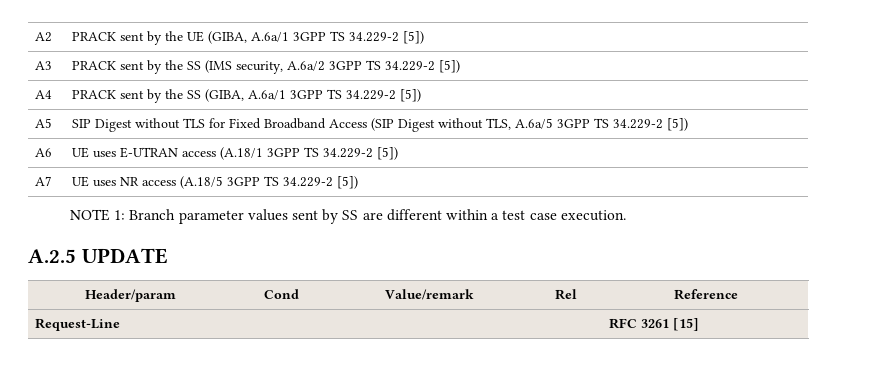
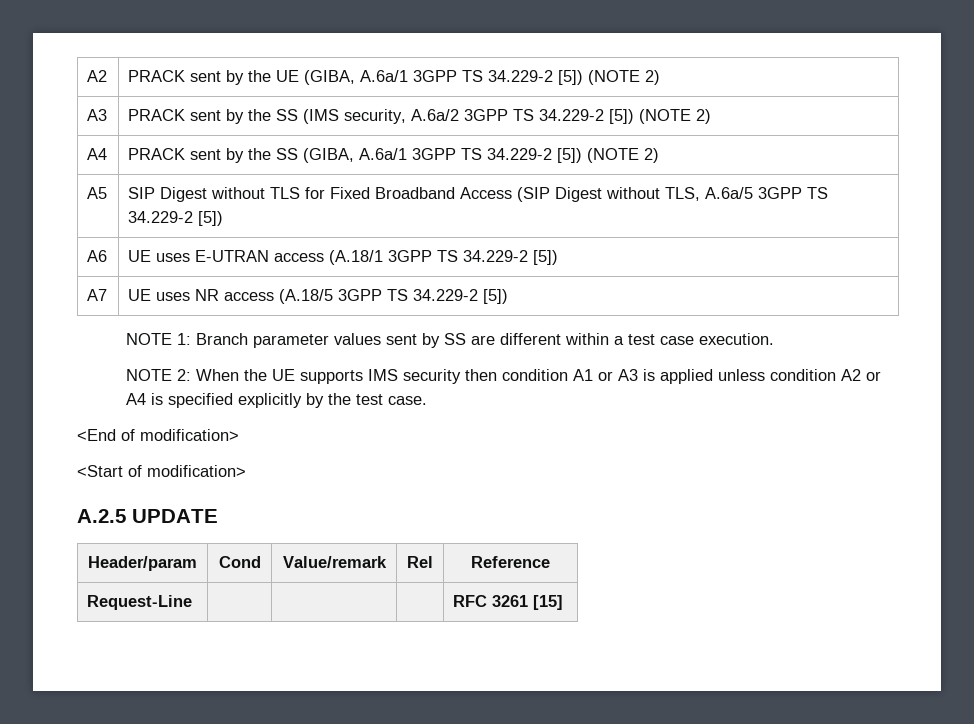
(425, 37) none -> [588,70,661,85] (NOTE 2)
(461, 66) none -> [639,109,712,124] (NOTE 2)
(422, 95) none -> [587,148,660,163] (NOTE 2)
(626, 215) none -> [126,369,882,384] [126,393,428,408] [77,429,239,441] [77,465,246,477] // NOTE 2: When the UE supports IMS security then condition A1 or A3 is applied unless condition A2 or A4 is specified explicitly by the test case. // <End of modification> // <Start of modification>

